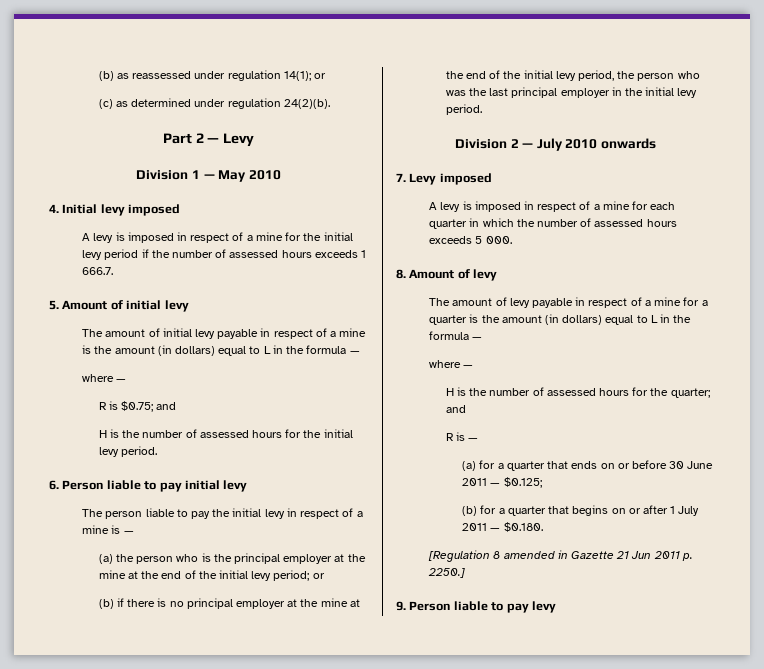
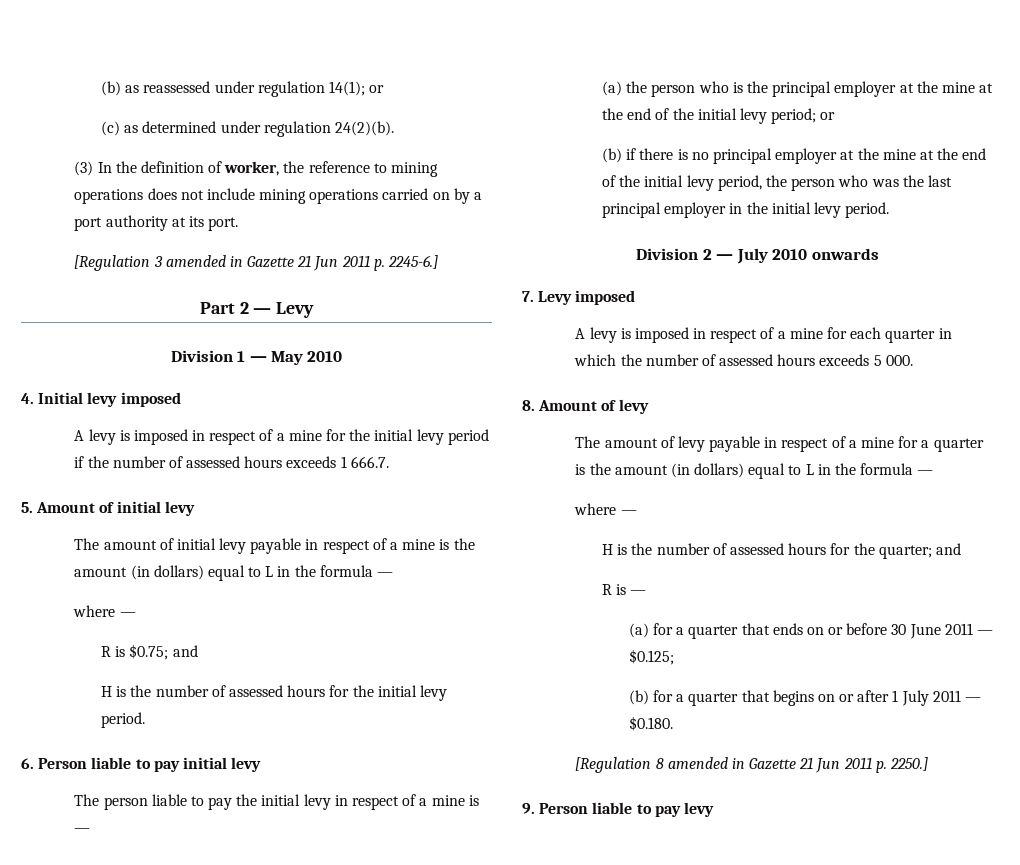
(330, 104) none -> [74,161,439,177] [74,188,483,204] [74,215,239,231] [74,255,439,271] // (3) In the definition of worker, the reference to mining operations does not include mining operations carried on by a port authority at its port. // [Regulation 3 amended in Gazette 21 Jun 2011 p. 2245-6.]

